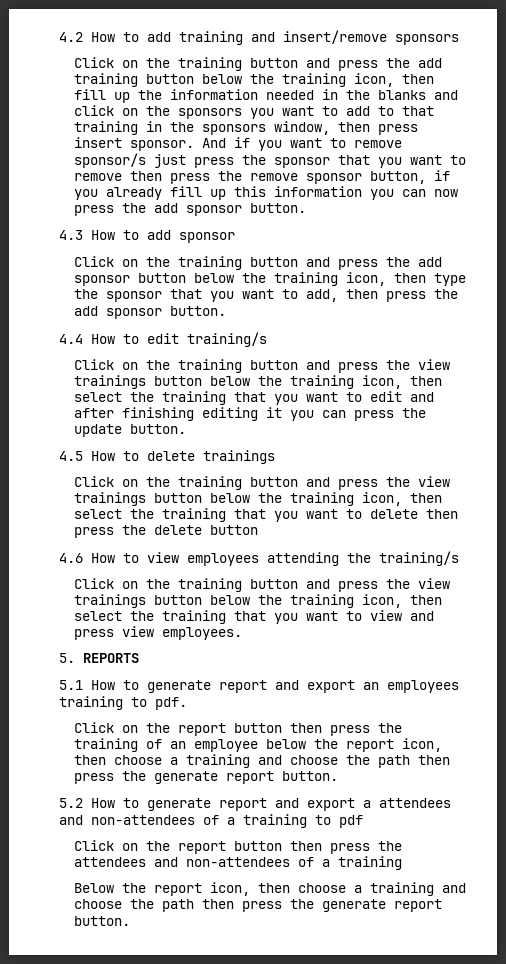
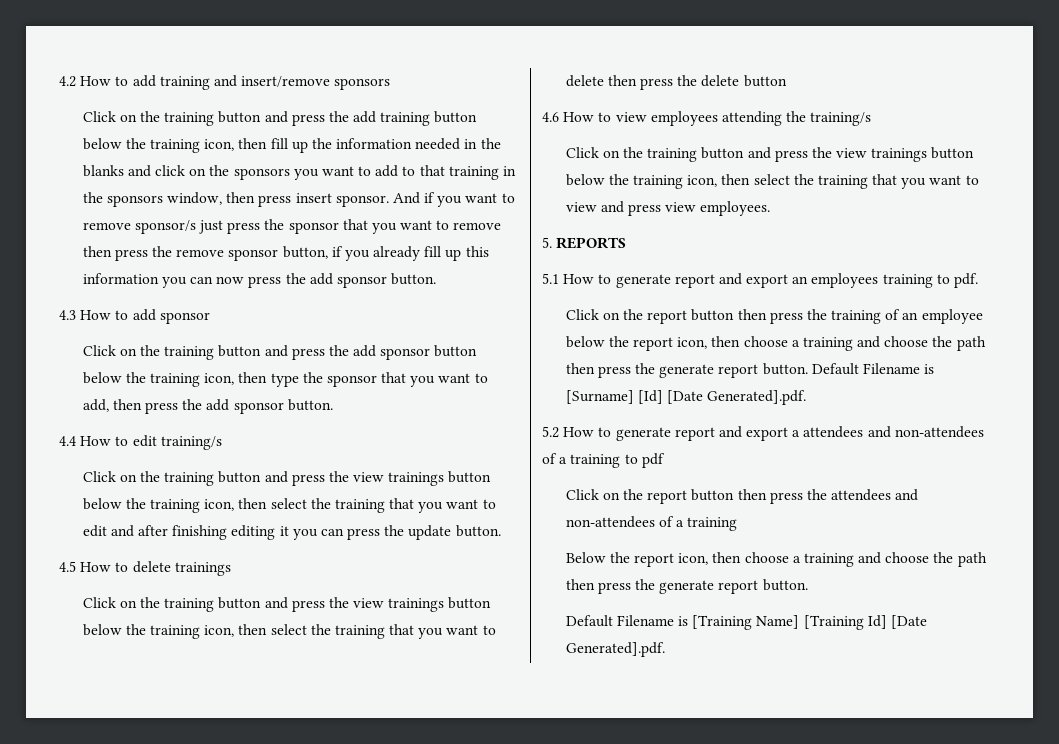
(339, 776) none -> [811,363,935,375] [565,390,807,405] Default Filename is [Surname] [Id] [Date Generated].pdf.
(131, 921) none -> [565,615,927,630] [565,642,665,657] // Default Filename is [Training Name] [Training Id] [Date Generated].pdf.

